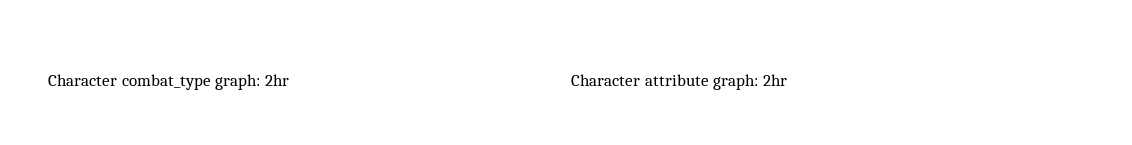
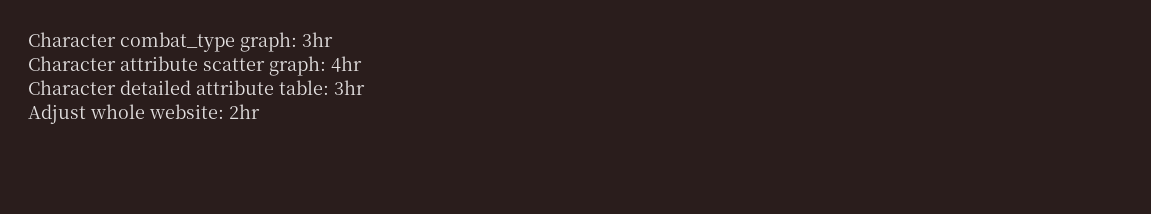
[264,74,289,86] 2hr -> [302,32,333,47] 3hr
[713,74,759,90] graph: -> [203,56,362,76] [28,80,365,95] [28,104,224,124] scatter graph: 4hr // Character detailed attribute table: 3hr // Adjust whole website:

